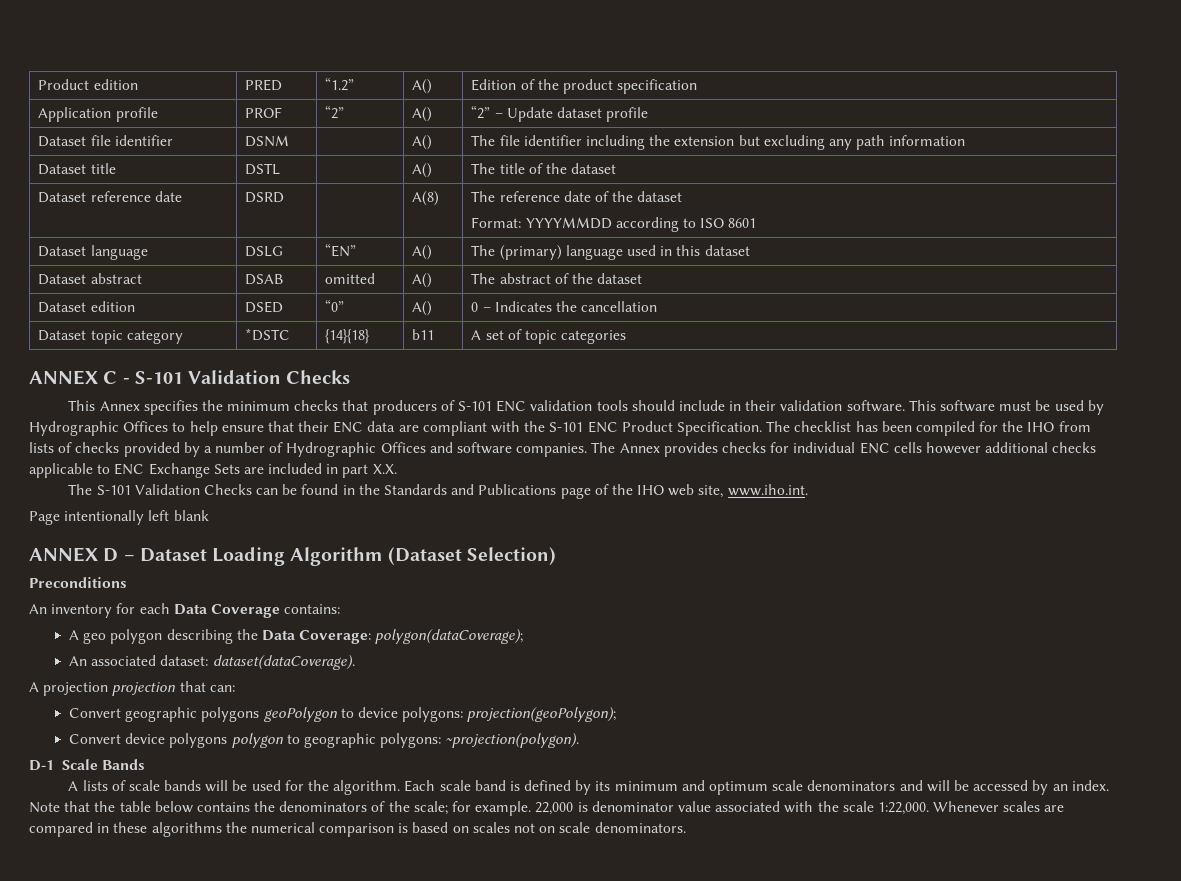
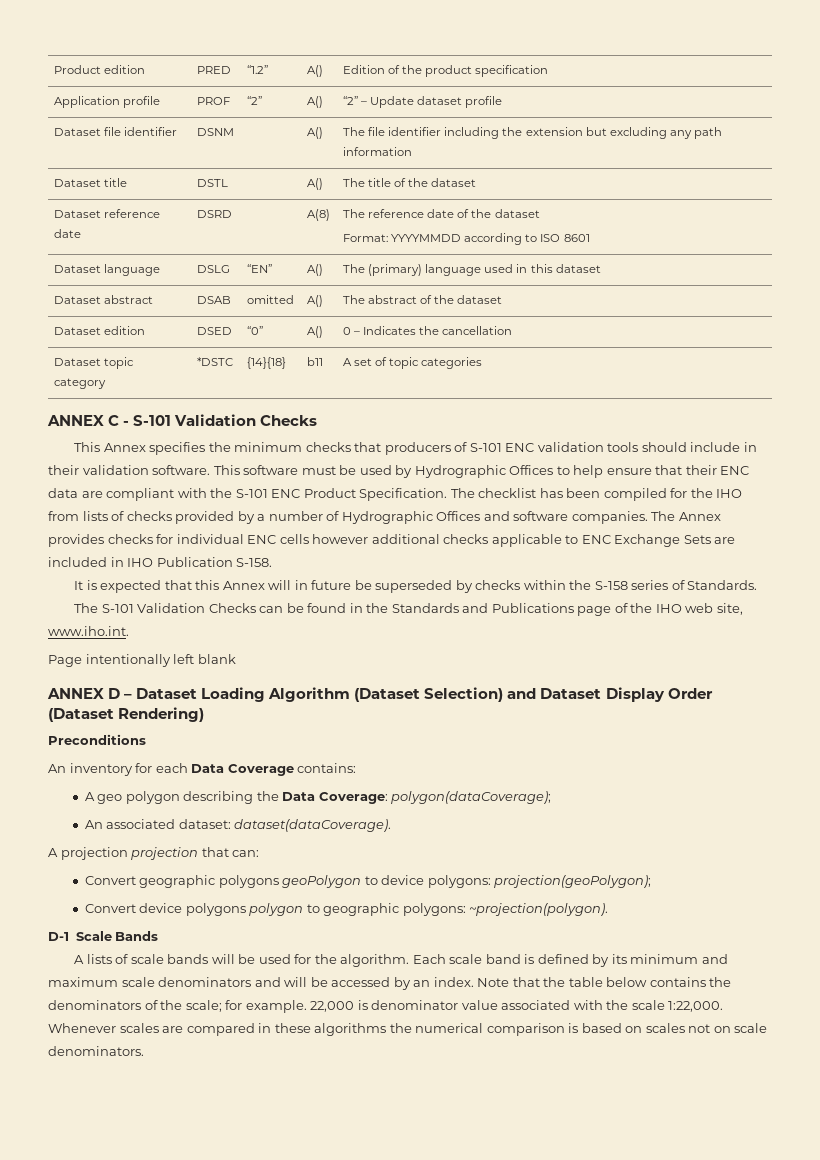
[342,464,397,478] part X.X. -> [127,557,273,567] [74,580,758,593] IHO Publication S-158. // It is expected that this Annex will in future be superseded by checks within the S-158 series of Standards.
(556, 556) none -> [507,687,713,702] [48,707,205,722] and Dataset Display Order (Dataset Rendering)
[709,781,769,795] optimum -> [48,977,118,987] maximum

